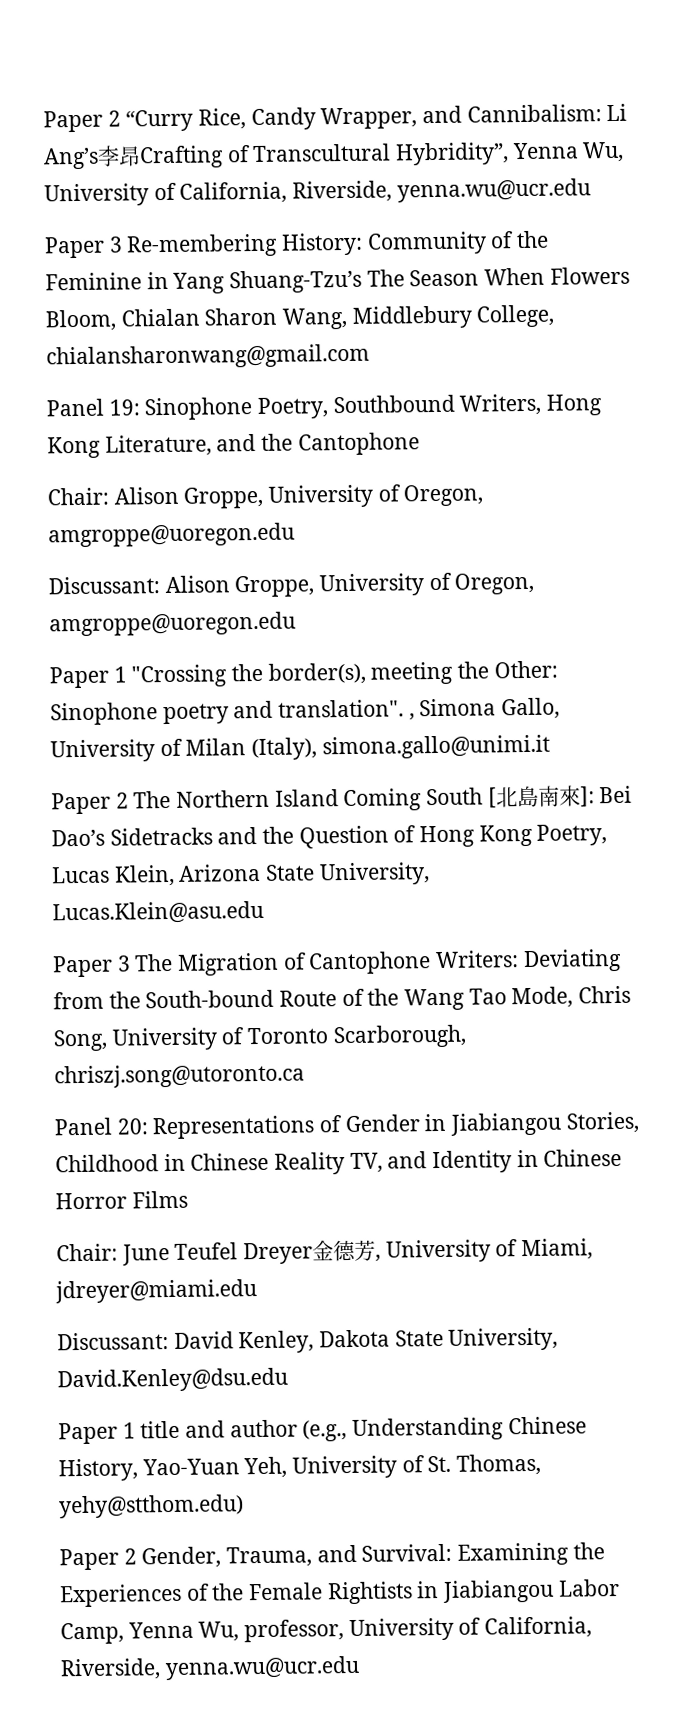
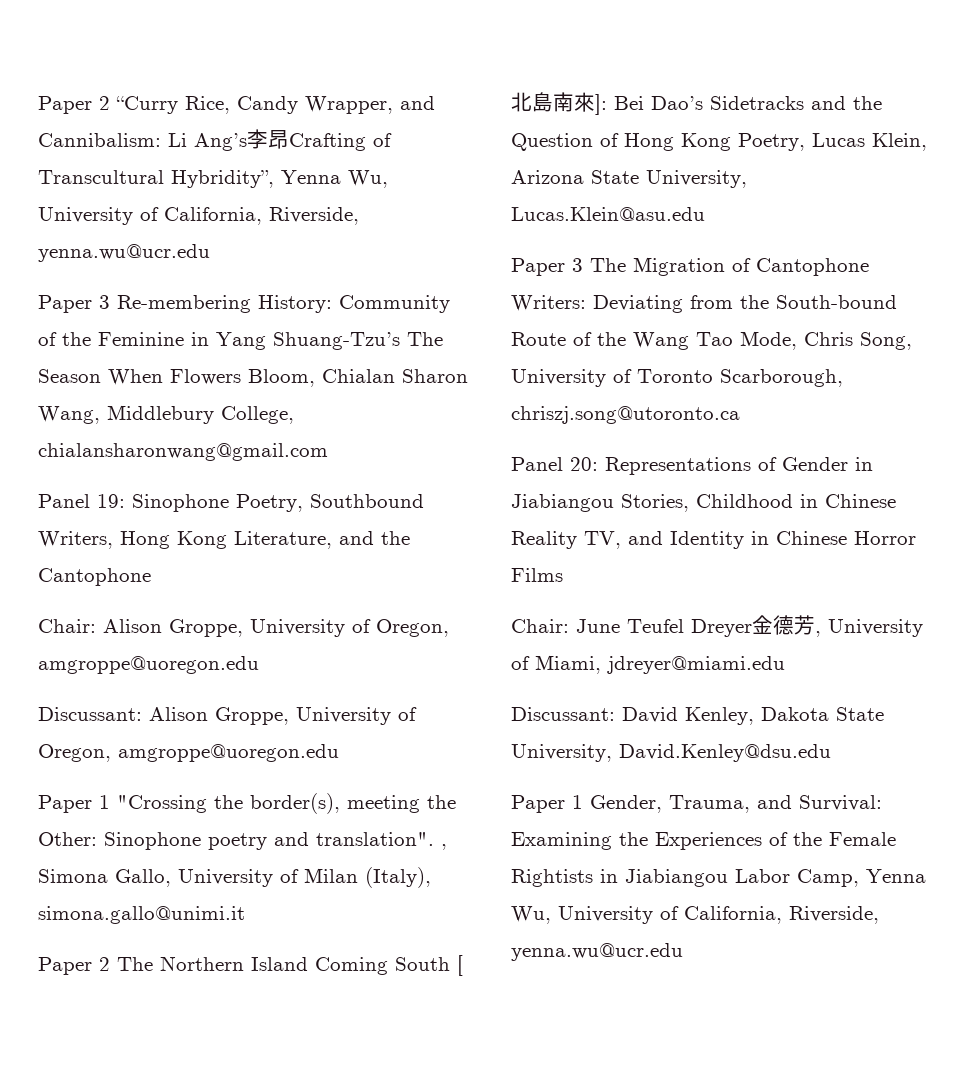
[140,1416,587,1442] [58,1453,542,1482] [59,1494,244,1519] [59,1548,137,1571] title and author (e.g., Understanding Chinese History, Yao-Yuan Yeh, University of St. Thomas, yehy@stthom.edu) // Paper 2 -> (583, 802) none
[244,1619,345,1643] professor, -> (551, 915) none

